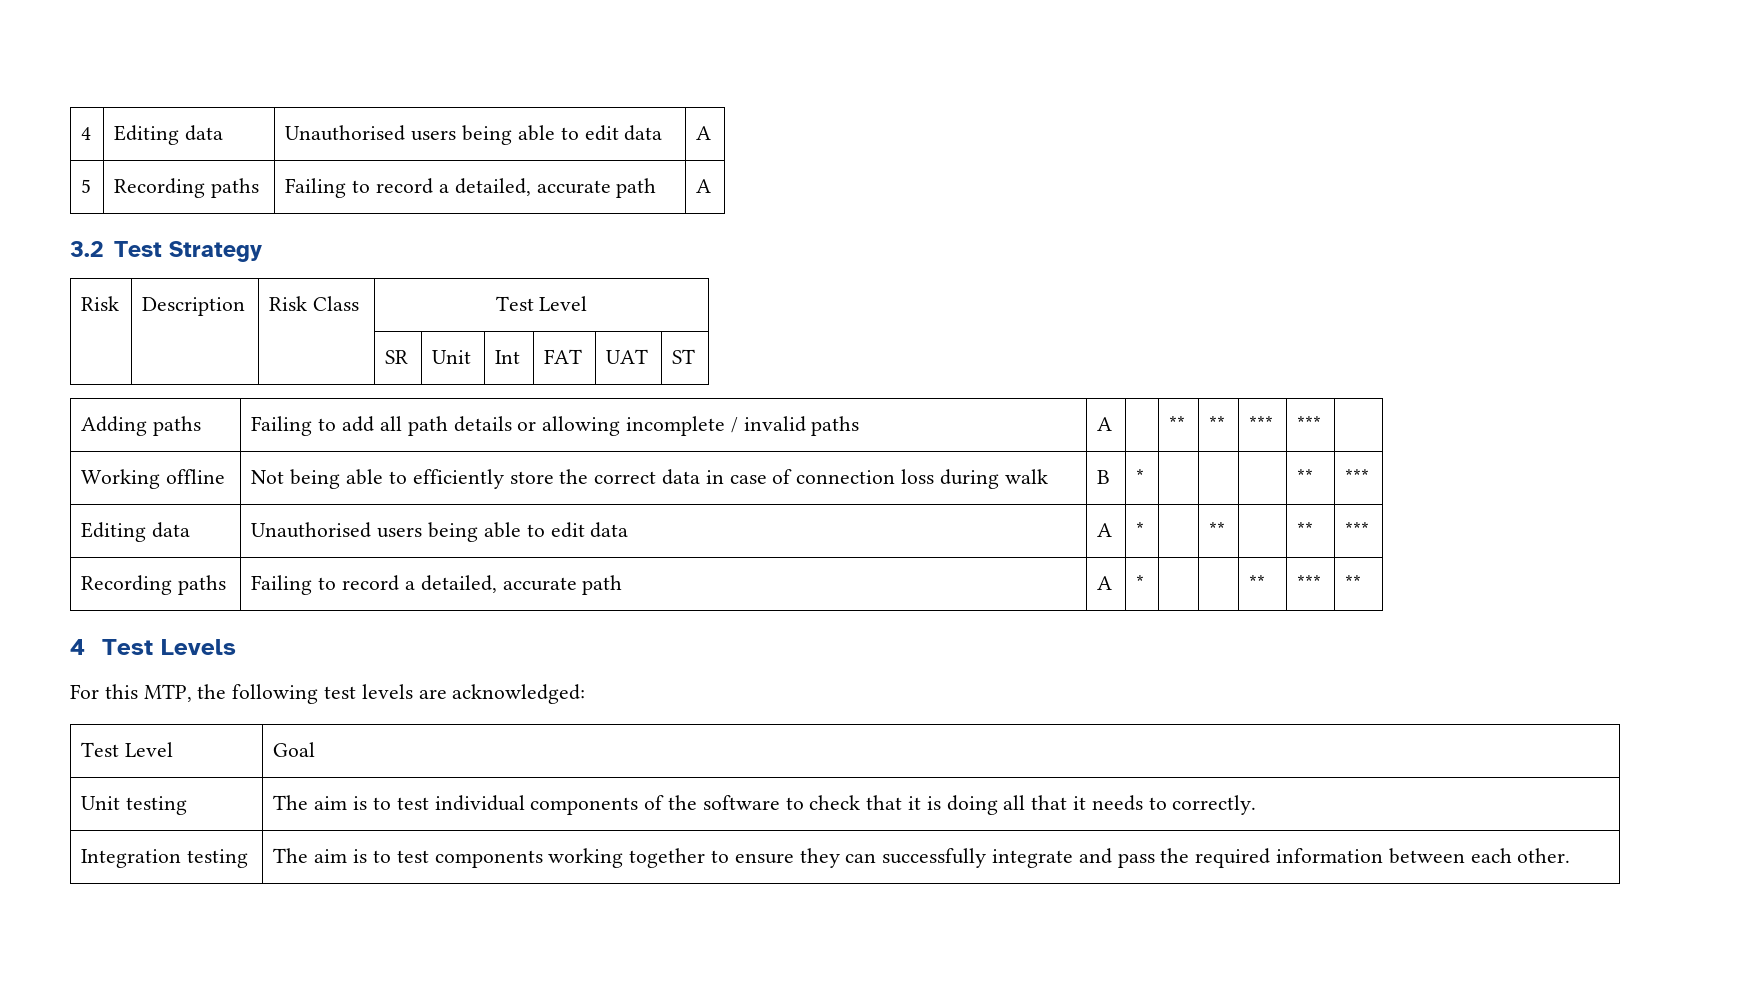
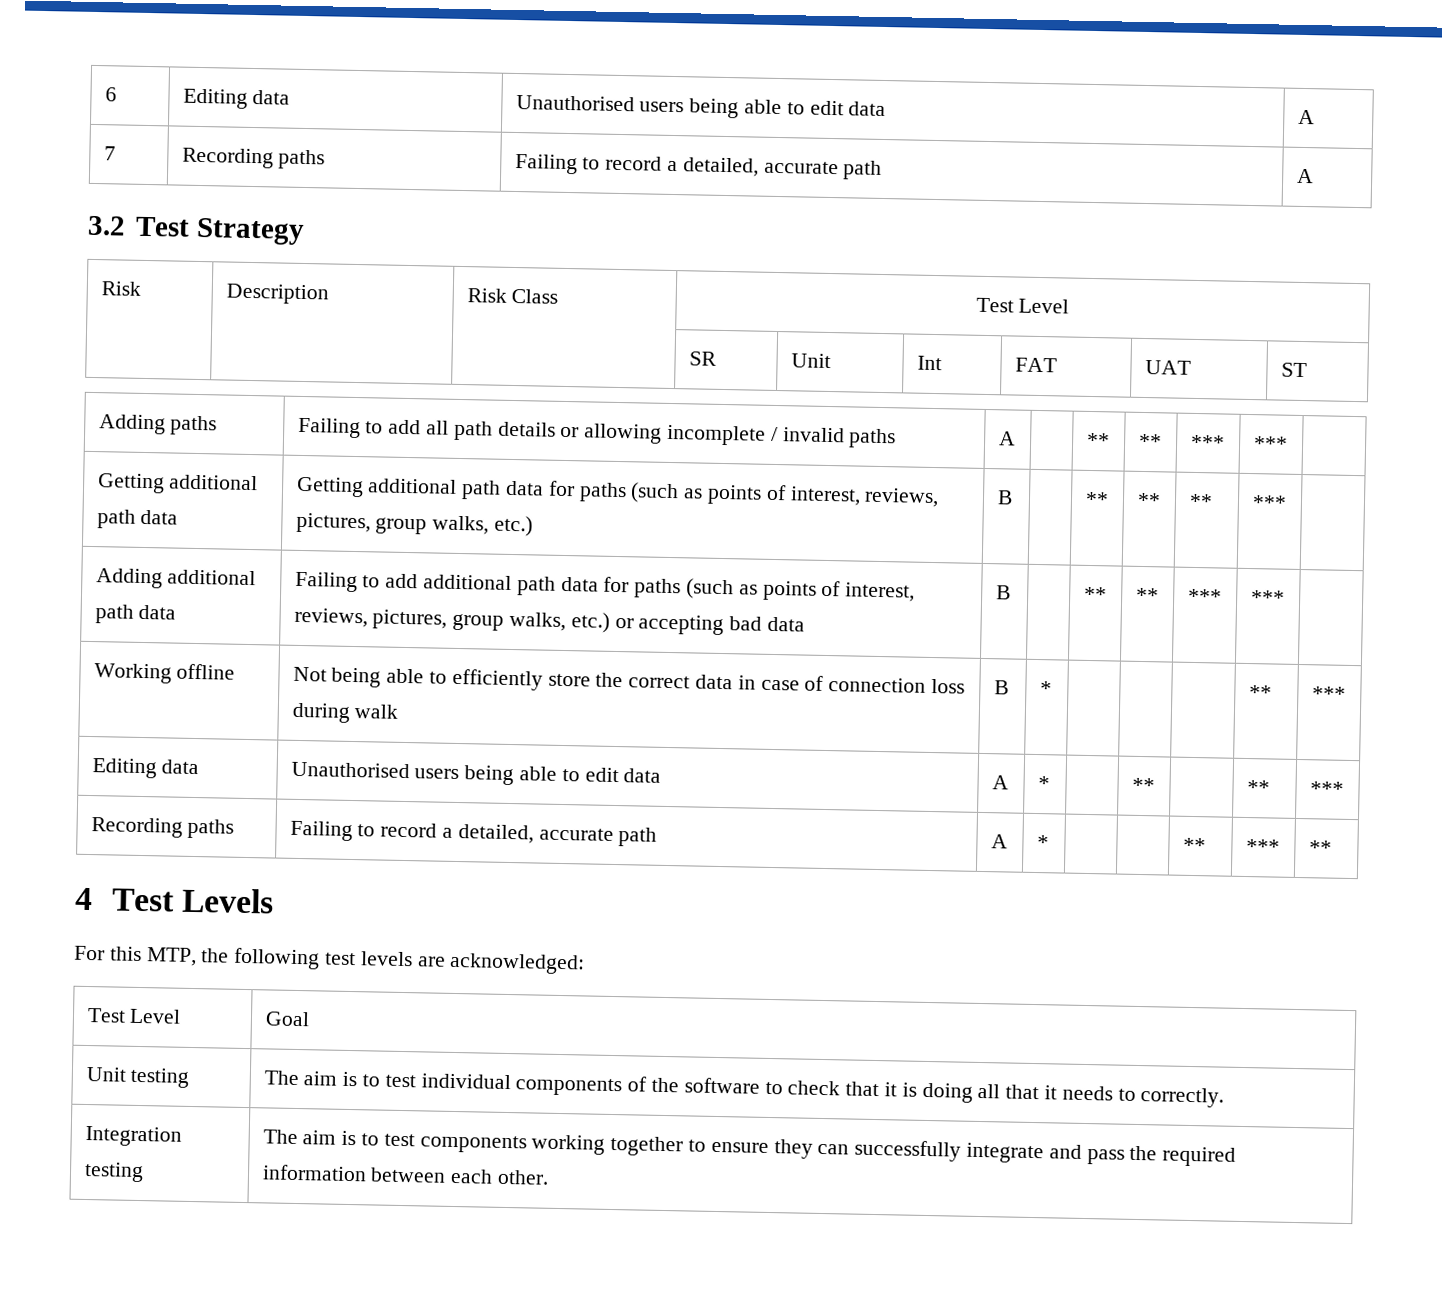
[81,127,92,140] 4 -> [104,87,117,102] 6
[81,179,92,193] 5 -> [103,146,116,161] 7
(1322, 423) none -> [96,473,259,494] [96,509,179,529] [295,476,940,508] [295,512,533,537] [996,490,1013,505] [1084,491,1109,507] [1136,492,1161,508] [1188,493,1213,509] [1251,495,1287,510] [95,568,257,589] [94,604,177,624] [294,571,916,602] [293,607,806,636] [995,585,1011,600] [1083,586,1107,602] [1135,587,1159,603] [1187,588,1222,604] [1250,590,1285,605] // Getting additional path data | Getting additional path data for paths (such as points of interest, reviews, pictures, group walks, etc.) | B | | ** | ** | ** | *** | // Adding additional path data | Failing to add additional path data for paths (such as points of interest, reviews, pictures, group walks, etc.) or accepting bad data | B | | ** | ** | *** | *** |

